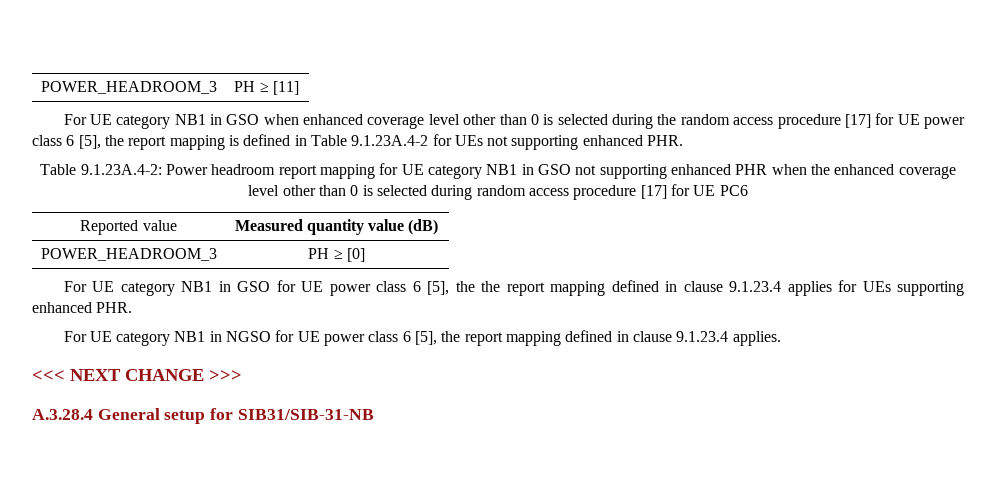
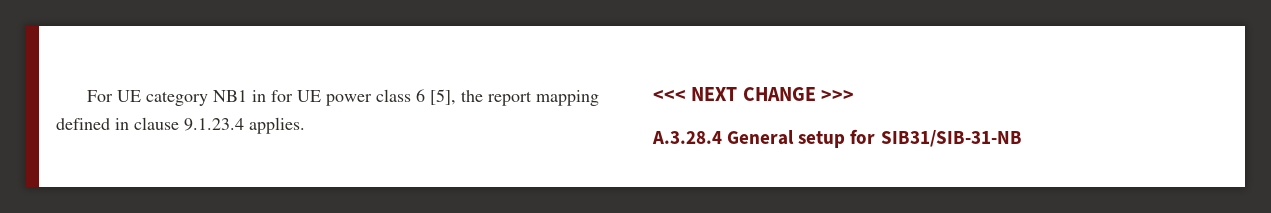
[40,81,217,94] [234,81,299,95] [63,113,965,129] [32,134,684,150] [40,163,956,179] [248,184,748,200] [80,220,177,235] [234,219,439,235] [40,248,217,261] [308,248,365,262] [63,280,964,296] [32,302,133,313] [63,331,272,346] POWER_HEADROOM_3 | PH ≥ [11] // For UE category NB1 in GSO when enhanced coverage level other than 0 is selected during the random access procedure [17] for UE power class 6 [5], the report mapping is defined in Table 9.1.23A.4-2 for UEs not supporting enhanced PHR. // Table 9.1.23A.4-2: Power headroom report mapping for UE category NB1 in GSO not supporting enhanced PHR when the enhanced coverage level other than 0 is selected during random access procedure [17] for UE PC6 // Reported value | Measured quantity value (dB) // POWER_HEADROOM_3 | PH ≥ [0] // For UE category NB1 in GSO for UE power class 6 [5], the the report mapping defined in clause 9.1.23.4 applies for UEs supporting enhanced PHR. // For UE category NB1 in NGSO -> [87,90,267,106] For UE category NB1 in

